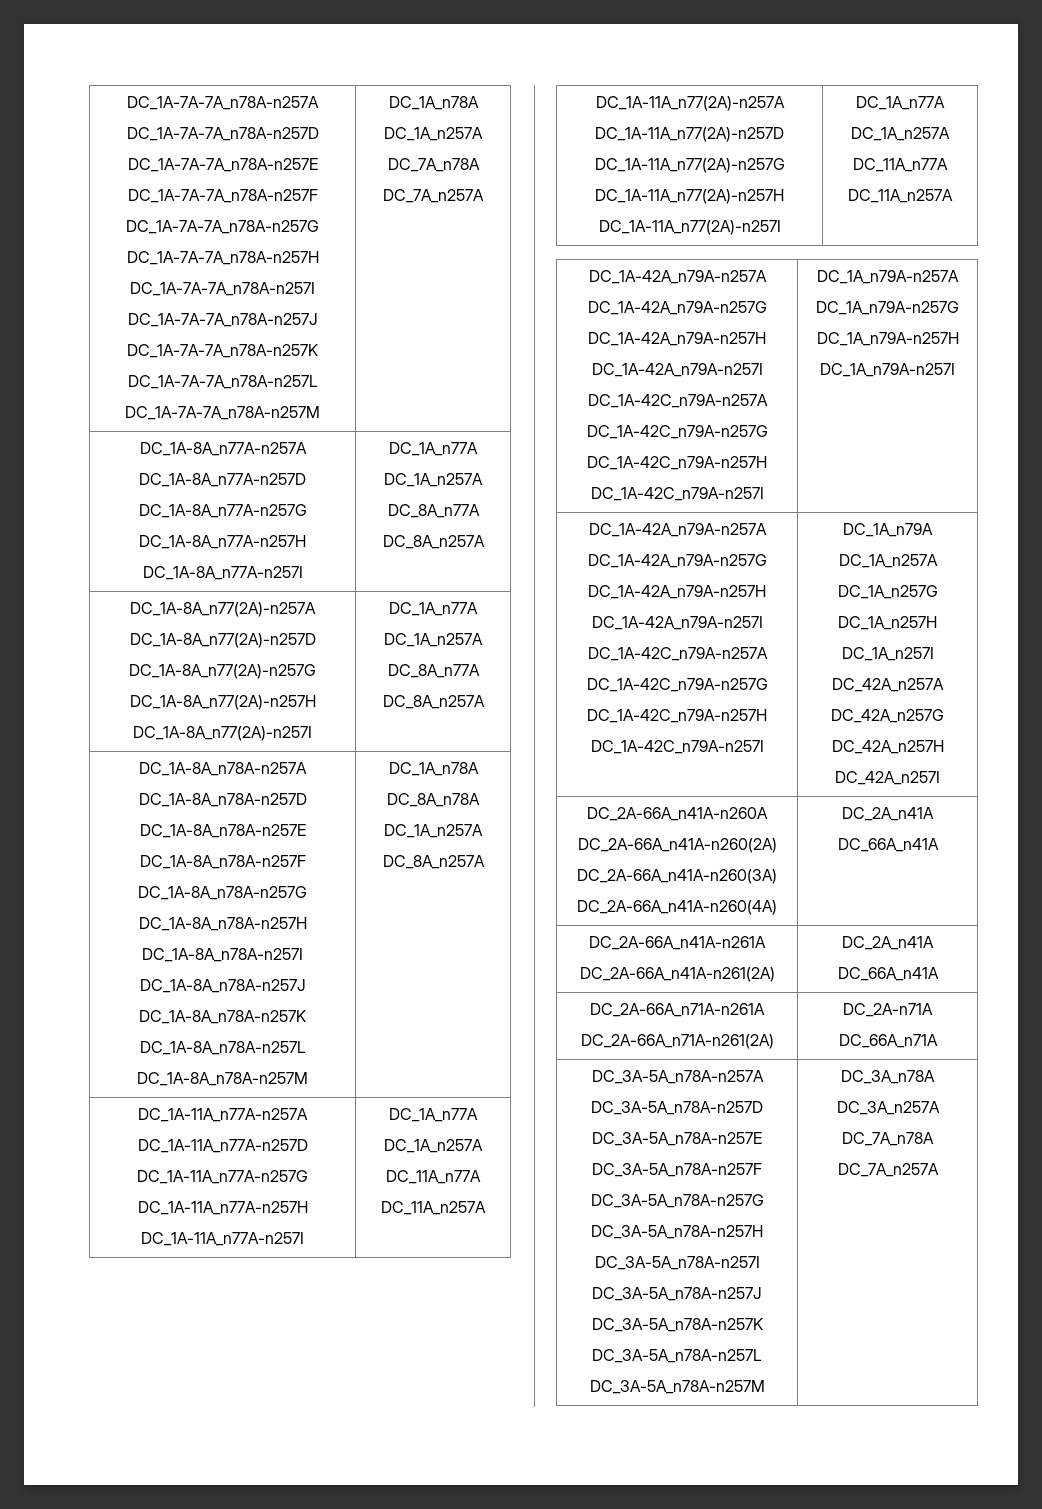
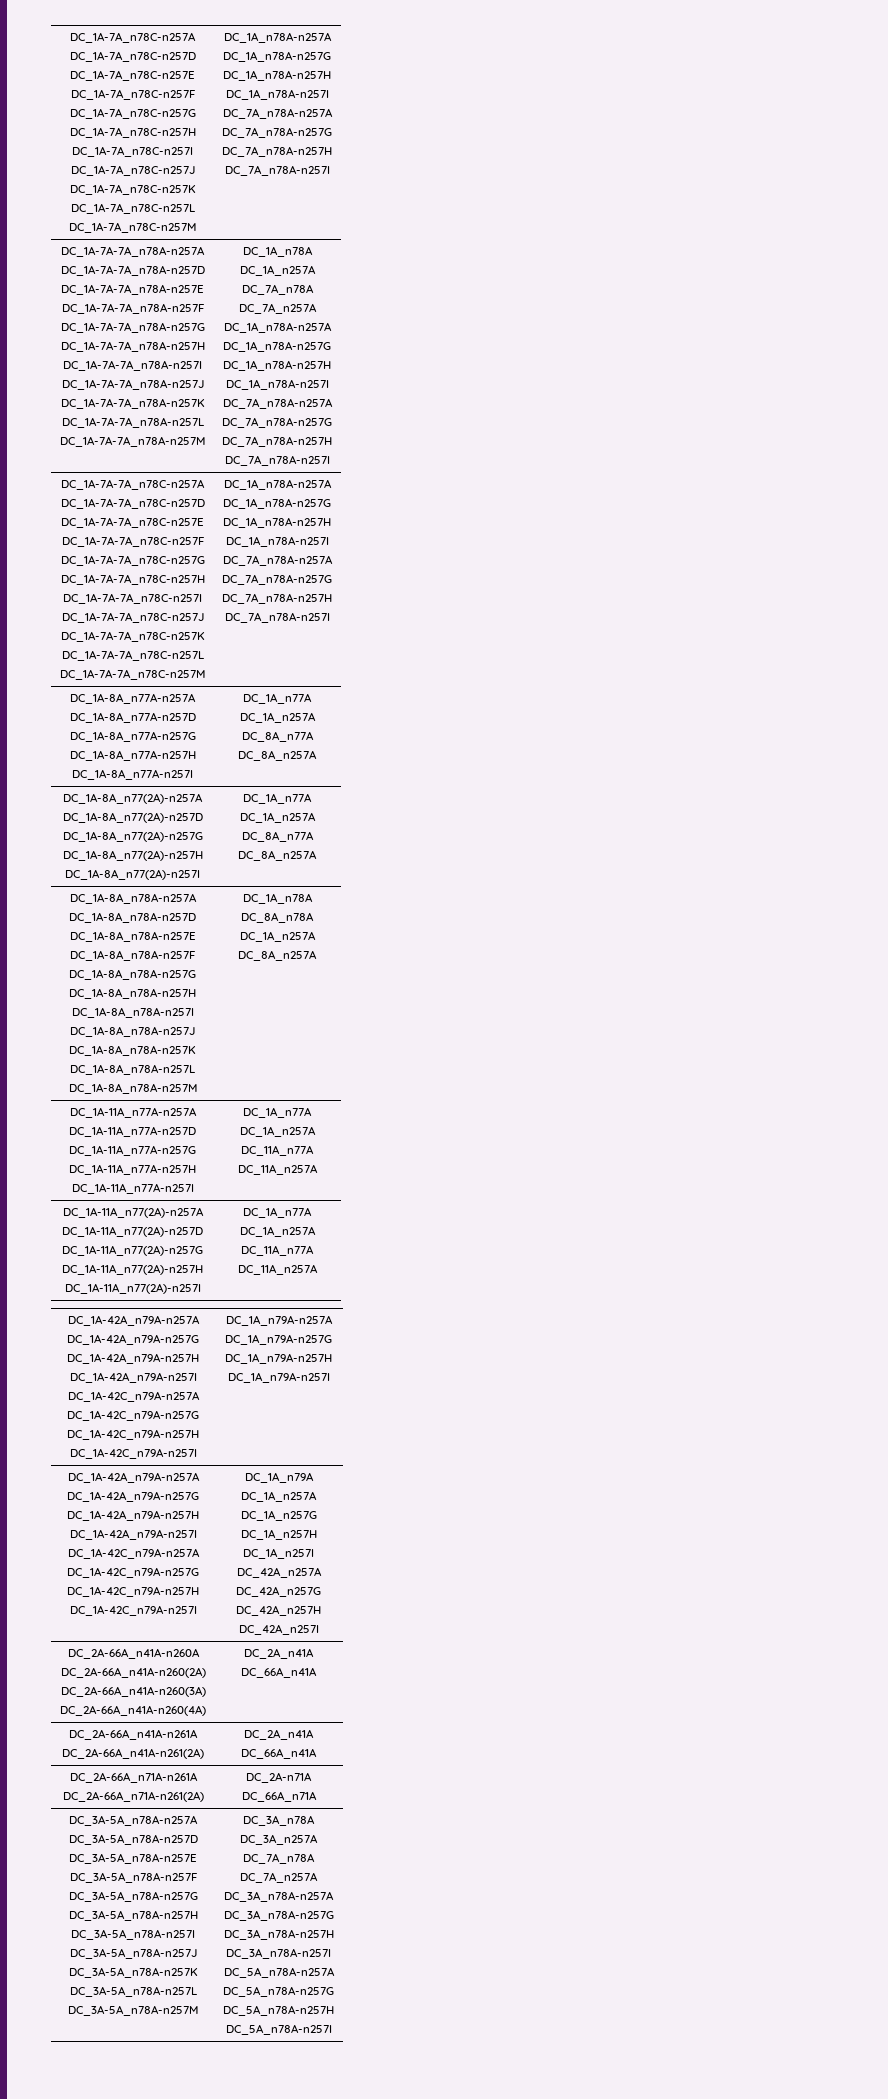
(127, 103) none -> [70,32,196,43] [69,51,196,62] [70,70,195,81] [70,89,195,100] [69,108,196,119] [69,127,196,138] [72,146,193,157] [70,165,195,176] [69,184,196,195] [70,203,195,214] [69,222,196,233] [223,32,332,43] [223,51,331,62] [223,70,331,81] [225,89,329,100] [222,108,333,119] [222,127,332,138] [222,146,332,157] [224,165,330,176] DC_1A-7A_n78C-n257A // DC_1A-7A_n78C-n257D // DC_1A-7A_n78C-n257E // DC_1A-7A_n78C-n257F // DC_1A-7A_n78C-n257G // DC_1A-7A_n78C-n257H // DC_1A-7A_n78C-n257I // DC_1A-7A_n78C-n257J // DC_1A-7A_n78C-n257K // DC_1A-7A_n78C-n257L // DC_1A-7A_n78C-n257M | DC_1A_n78A-n257A // DC_1A_n78A-n257G // DC_1A_n78A-n257H // DC_1A_n78A-n257I // DC_7A_n78A-n257A // DC_7A_n78A-n257G // DC_7A_n78A-n257H // DC_7A_n78A-n257I //
(484, 196) none -> [223,322,332,333] [223,341,331,352] [223,360,331,371] [225,379,329,390] [222,398,333,409] [222,417,332,428] [222,436,332,447] [224,455,330,466] [60,479,205,490] [60,498,205,509] [60,517,204,528] [61,536,204,547] [60,555,205,566] [60,574,205,585] [62,593,202,604] [61,612,204,623] [60,631,205,642] [61,650,204,661] [59,669,205,680] [223,479,332,490] [223,498,331,509] [223,517,331,528] [225,536,329,547] [222,555,333,566] [222,574,332,585] [222,593,332,604] [224,612,330,623] // DC_1A_n78A-n257A // DC_1A_n78A-n257G // DC_1A_n78A-n257H // DC_1A_n78A-n257I // DC_7A_n78A-n257A // DC_7A_n78A-n257G // DC_7A_n78A-n257H // DC_7A_n78A-n257I // DC_1A-7A-7A_n78C-n257A // DC_1A-7A-7A_n78C-n257D // DC_1A-7A-7A_n78C-n257E // DC_1A-7A-7A_n78C-n257F // DC_1A-7A-7A_n78C-n257G // DC_1A-7A-7A_n78C-n257H // DC_1A-7A-7A_n78C-n257I // DC_1A-7A-7A_n78C-n257J // DC_1A-7A-7A_n78C-n257K // DC_1A-7A-7A_n78C-n257L // DC_1A-7A-7A_n78C-n257M | DC_1A_n78A-n257A // DC_1A_n78A-n257G // DC_1A_n78A-n257H // DC_1A_n78A-n257I // DC_7A_n78A-n257A // DC_7A_n78A-n257G // DC_7A_n78A-n257H // DC_7A_n78A-n257I
(939, 1170) none -> [224,1891,334,1902] [223,1910,334,1921] [223,1929,334,1940] [226,1948,331,1959] [223,1967,335,1978] [223,1986,334,1997] [223,2005,334,2016] [225,2024,332,2035] // DC_3A_n78A-n257A // DC_3A_n78A-n257G // DC_3A_n78A-n257H // DC_3A_n78A-n257I // DC_5A_n78A-n257A // DC_5A_n78A-n257G // DC_5A_n78A-n257H // DC_5A_n78A-n257I

